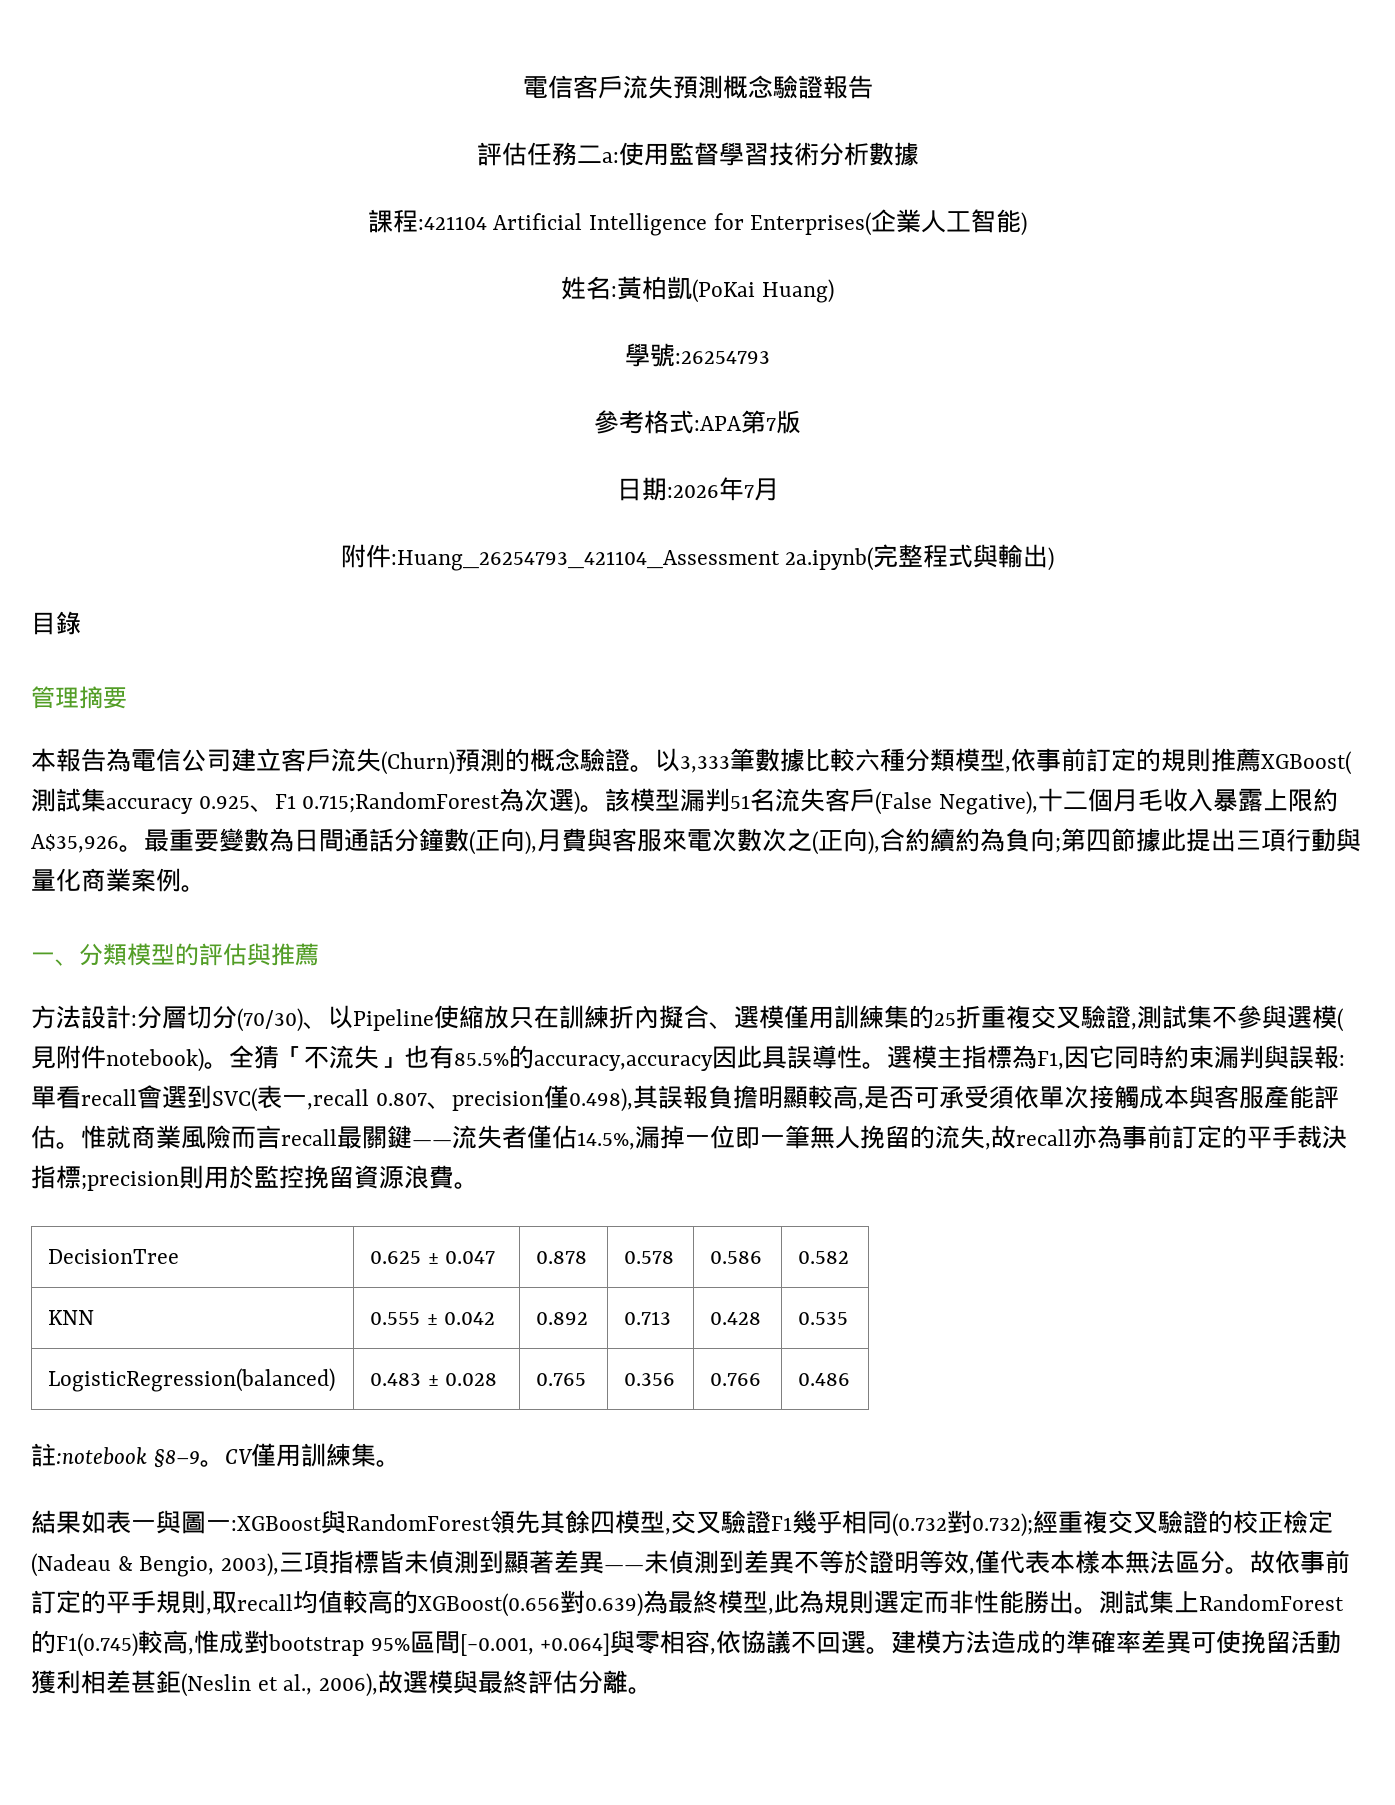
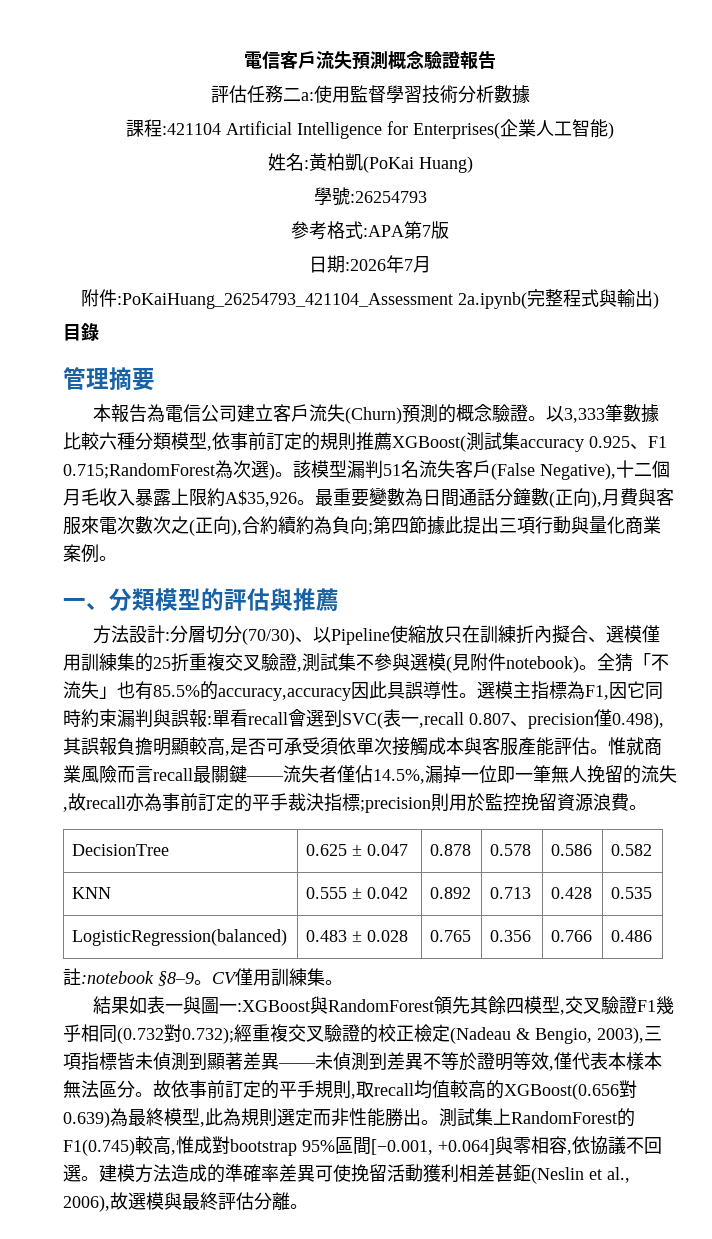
[390,550,780,571] :Huang_26254793_421104_Assessment -> [117,293,453,309] :PoKaiHuang_26254793_421104_Assessment

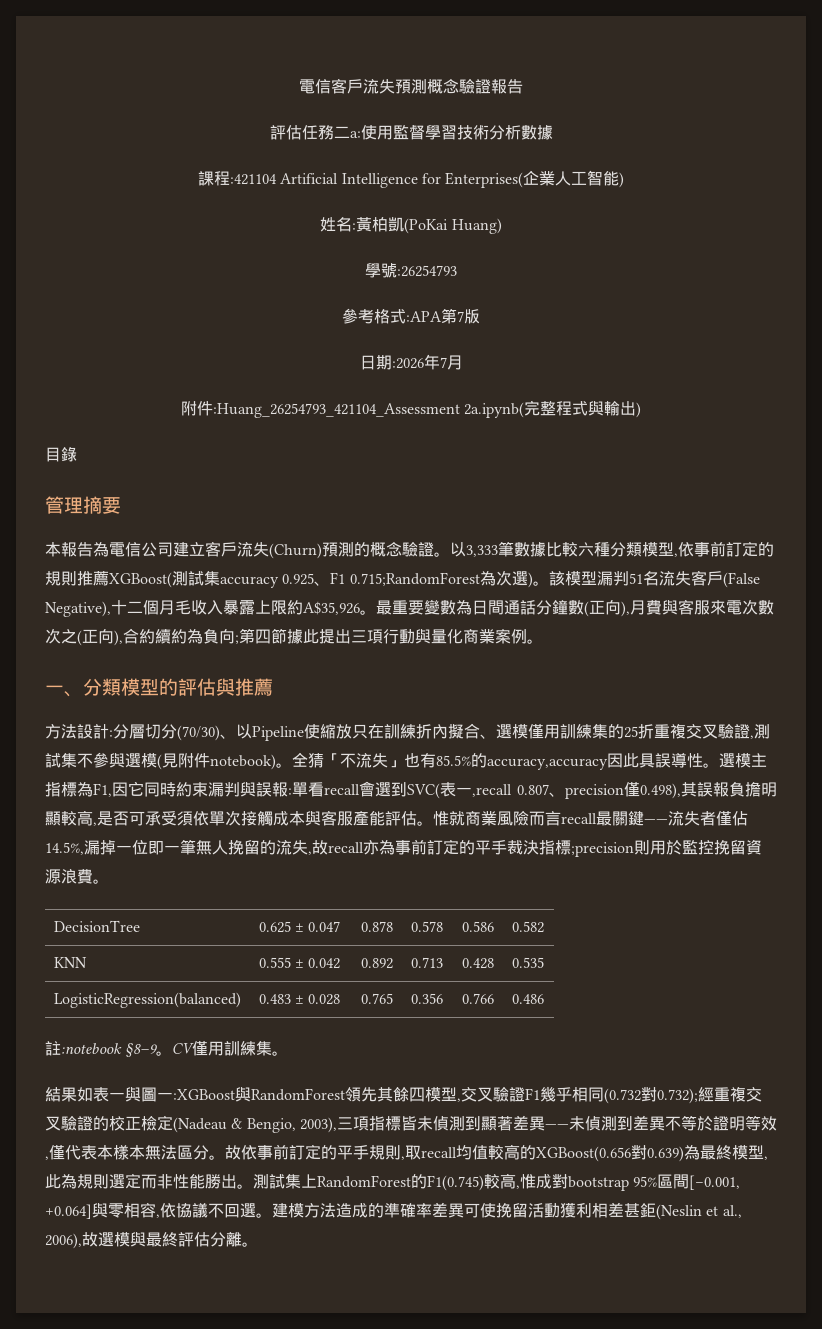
[117,293,453,309] :PoKaiHuang_26254793_421104_Assessment -> [212,403,460,418] :Huang_26254793_421104_Assessment

